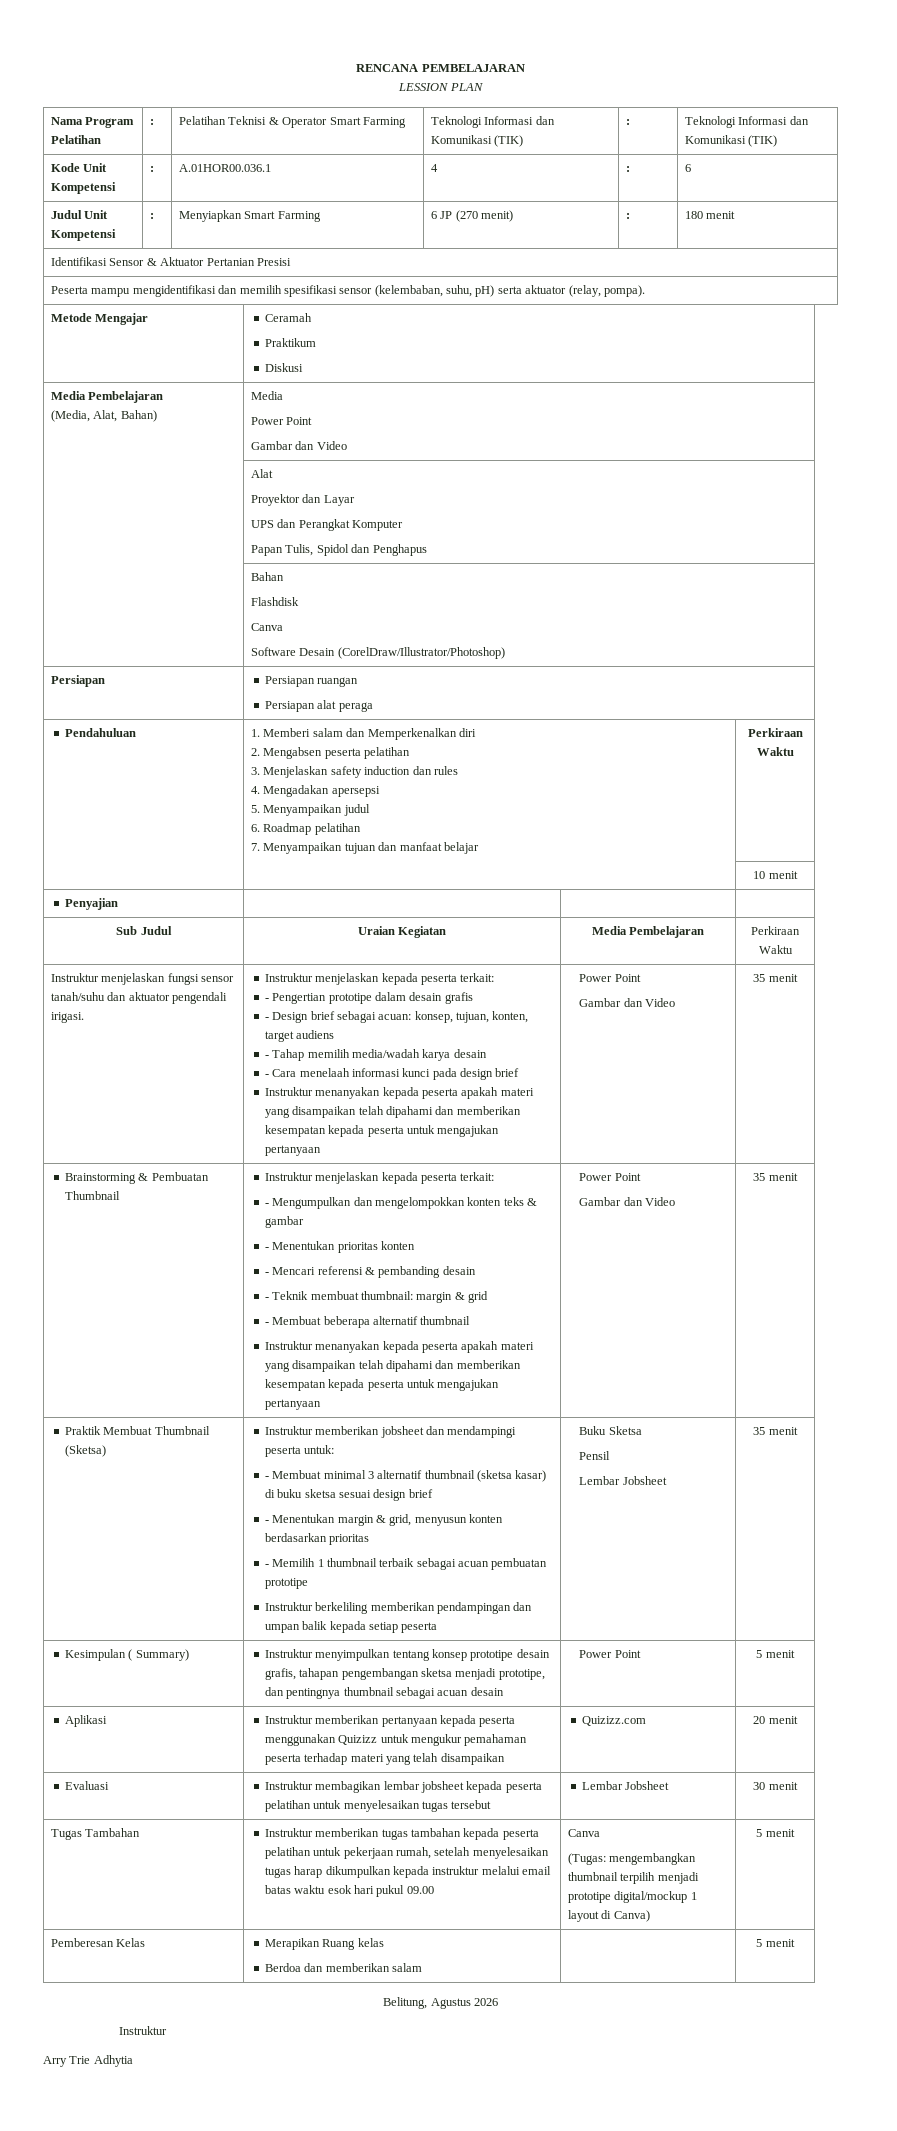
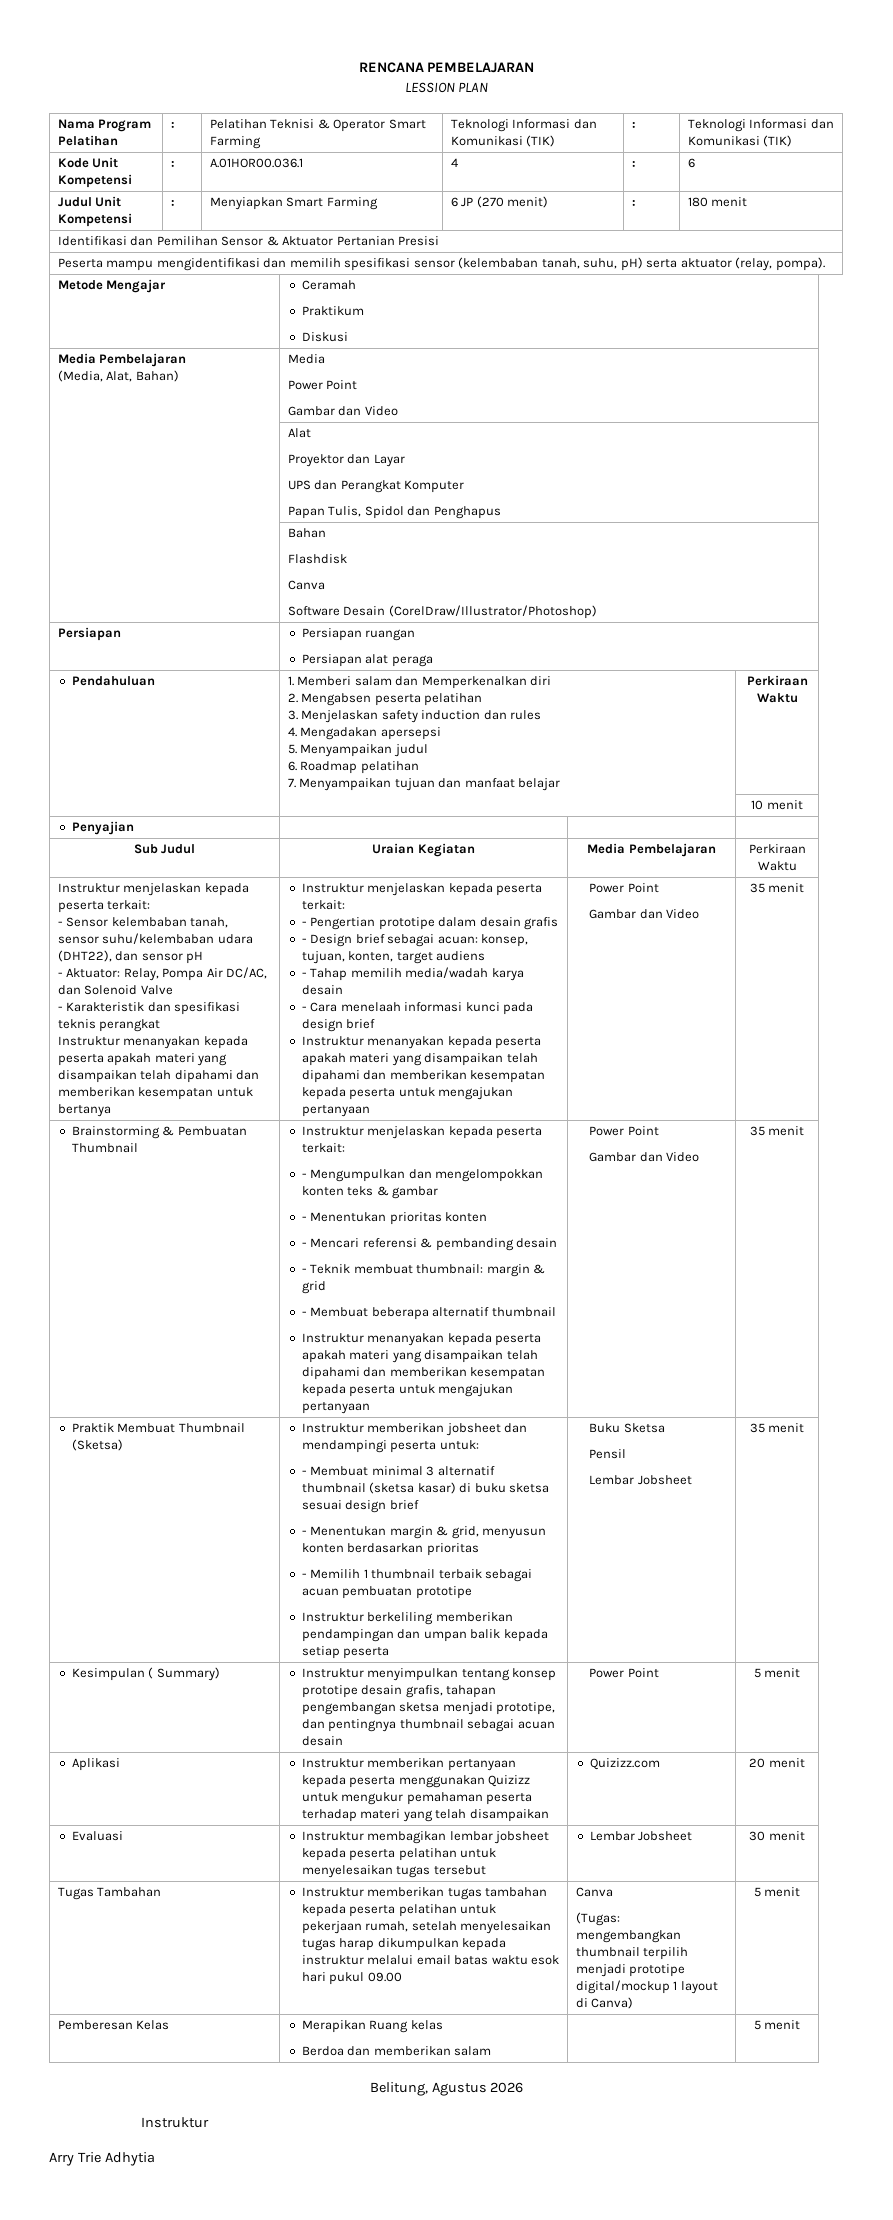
(108, 261) none -> [130,236,218,246] dan Pemilihan
[374,285,443,297] (kelembaban, -> [458,257,580,269] (kelembaban tanah,
[167,973,235,985] [51,992,228,1004] [51,1012,85,1023] fungsi sensor tanah/suhu dan aktuator pengendali irigasi. -> [204,883,249,896] [57,900,151,913] [57,917,229,928] [57,933,253,944] [57,950,204,964] [57,967,268,981] [57,985,173,995] [57,1002,241,1015] [57,1019,161,1032] [57,1036,248,1049] [57,1053,228,1066] [57,1070,260,1083] [57,1087,253,1100] [57,1104,111,1117] kepada peserta terkait: // - Sensor kelembaban tanah, sensor suhu/kelembaban udara (DHT22), dan sensor pH // - Aktuator: Relay, Pompa Air DC/AC, dan Solenoid Valve // - Karakteristik dan spesifikasi teknis perangkat // Instruktur menanyakan kepada peserta apakah materi yang disampaikan telah dipahami dan memberikan kesempatan untuk bertanya

